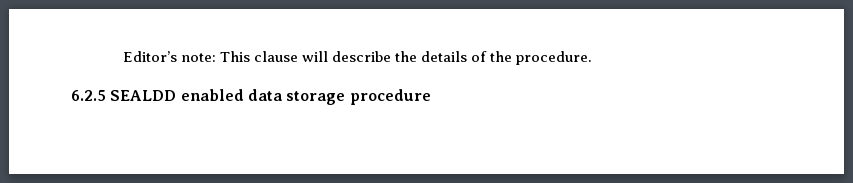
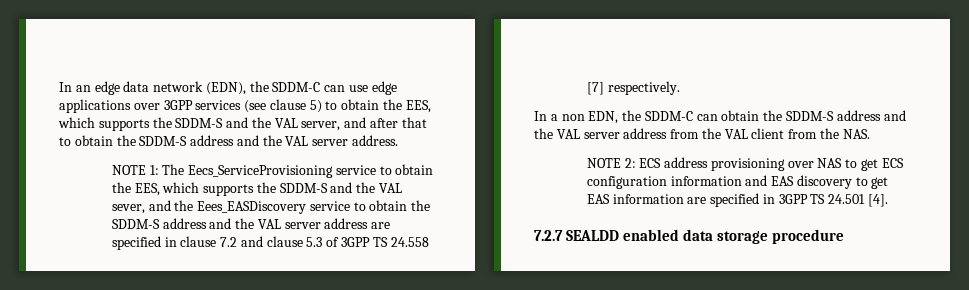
[122,51,593,65] [71,90,106,101] Editor’s note: This clause will describe the details of the procedure. // 6.2.5 -> [59,81,397,95] [59,99,431,113] [58,117,427,131] [59,135,399,146] [111,164,434,178] [111,182,403,196] [111,200,431,214] [111,218,391,229] [111,236,429,250] [586,81,680,95] [534,110,906,124] [534,128,870,139] [586,157,904,171] [586,175,889,189] [586,193,889,207] [534,230,563,241] In an edge data network (EDN), the SDDM-C can use edge applications over 3GPP services (see clause 5) to obtain the EES, which supports the SDDM-S and the VAL server, and after that to obtain the SDDM-S address and the VAL server address. // NOTE 1: The Eecs_ServiceProvisioning service to obtain the EES, which supports the SDDM-S and the VAL sever, and the Eees_EASDiscovery service to obtain the SDDM-S address and the VAL server address are specified in clause 7.2 and clause 5.3 of 3GPP TS 24.558 [7] respectively. // In a non EDN, the SDDM-C can obtain the SDDM-S address and the VAL server address from the VAL client from the NAS. // NOTE 2: ECS address provisioning over NAS to get ECS configuration information and EAS discovery to get EAS information are specified in 3GPP TS 24.501 [4]. // 7.2.7

